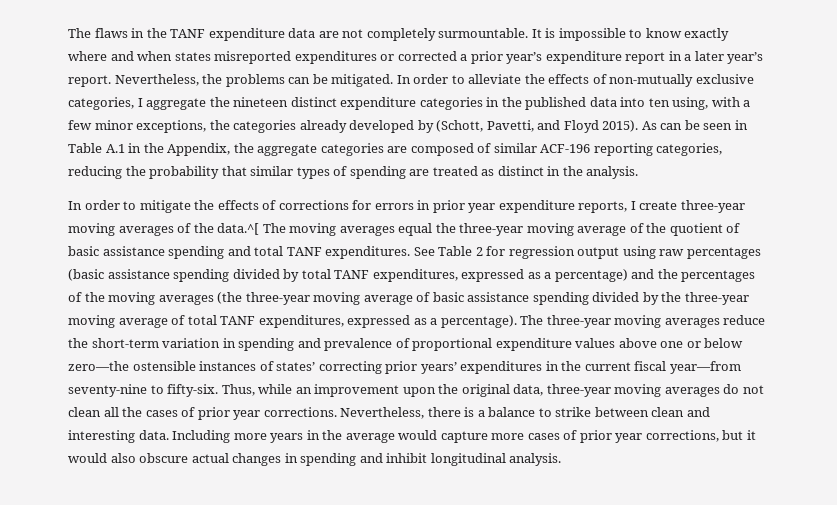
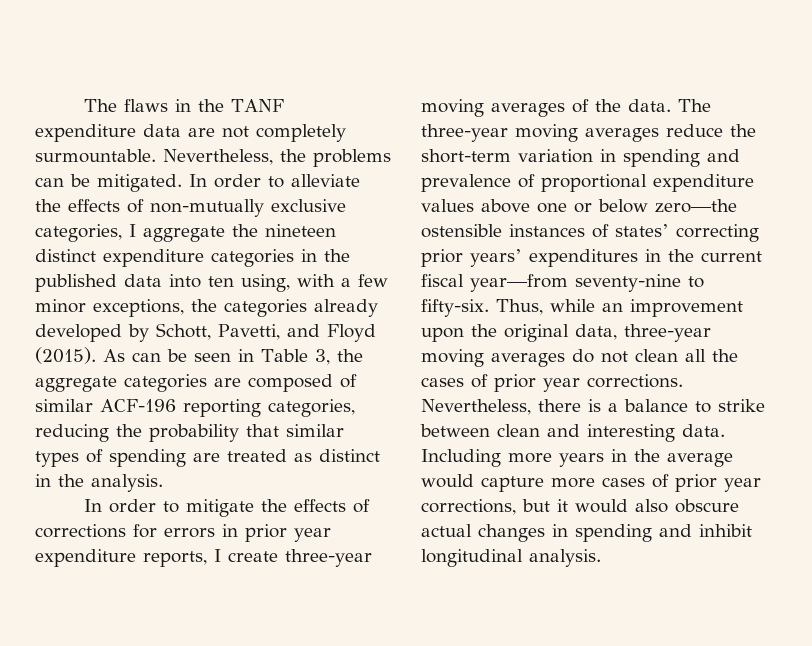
[531,28,730,41] [68,51,764,64] [68,75,111,87] It is impossible to know exactly where and when states misreported expenditures or corrected a prior year’s expenditure report in a later year’s report. -> (156, 156) none
[436,120,484,132] (Schott, -> [156,323,211,340] Schott,
[602,120,639,132] 2015). -> [35,347,96,364] (2015).
[105,143,231,156] A.1 in the Appendix, -> [314,349,330,365] 3,
[217,223,741,236] [68,246,761,259] [68,269,756,282] [68,292,749,305] [68,315,517,328] data.^[ The moving averages equal the three-year moving average of the quotient of basic assistance spending and total TANF expenditures. See Table 2 for regression output using raw percentages (basic assistance spending divided by total TANF expenditures, expressed as a percentage) and the percentages of the moving averages (the three-year moving average of basic assistance spending divided by the three-year moving average of total TANF expenditures, expressed as a percentage). -> [628,99,671,112] data.

